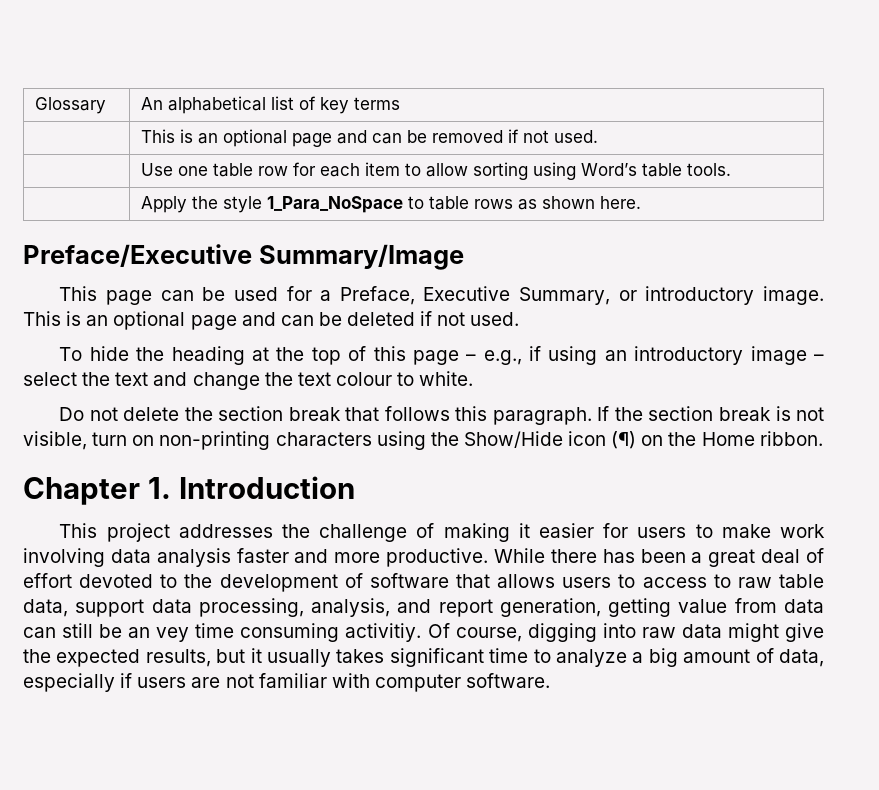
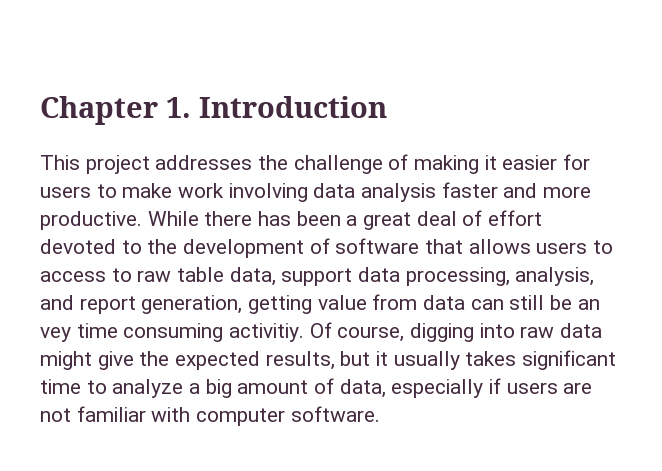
[35,97,107,114] [141,96,401,114] [141,129,599,147] [141,162,732,180] [141,196,642,213] [23,244,464,270] [59,286,824,305] [23,311,520,330] [59,346,825,365] [23,371,474,390] [59,406,825,425] [23,431,823,450] Glossary | An alphabetical list of key terms // | This is an optional page and can be removed if not used. // | Use one table row for each item to allow sorting using Word’s table tools. // | Apply the style 1_Para_NoSpace to table rows as shown here. // Preface/Executive Summary/Image // This page can be used for a Preface, Executive Summary, or introductory image. This is an optional page and can be deleted if not used. // To hide the heading at the top of this page – e.g., if using an introductory image – select the text and change the text colour to white. // Do not delete the section break that follows this paragraph. If the section break is not visible, turn on non-printing characters using the Show/Hide icon (¶) on the Home ribbon. // -> (40, 110) none

